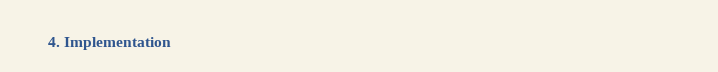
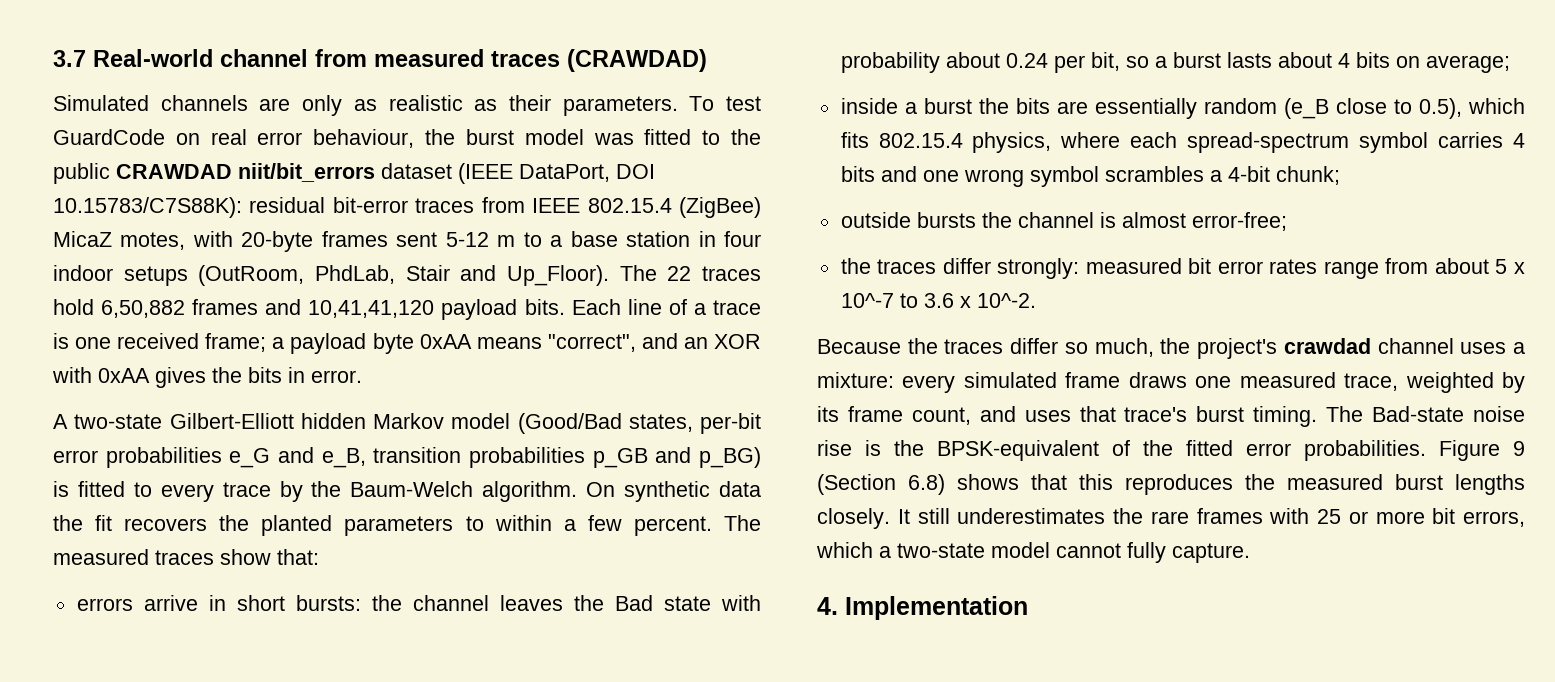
(48, 42) none -> [53,49,707,72] [53,95,761,116] [53,129,762,148] [53,163,655,184] [53,197,762,218] [53,231,761,252] [53,265,761,286] [53,299,762,320] [53,333,762,354] [52,367,362,388] [53,413,761,434] [53,447,761,468] [53,481,761,502] [53,515,761,536] [53,549,319,565] [76,595,761,611] [840,52,1510,73] [840,98,1526,119] [840,132,1525,153] [840,166,1340,187] [840,212,1287,231] [840,258,1526,279] [840,293,1036,308] [817,338,1525,359] [817,372,1525,393] [817,406,1525,427] [817,440,1525,461] [817,474,1525,495] [817,508,1525,529] [816,542,1250,563] 3.7 Real-world channel from measured traces (CRAWDAD) // Simulated channels are only as realistic as their parameters. To test GuardCode on real error behaviour, the burst model was fitted to the public CRAWDAD niit/bit_errors dataset (IEEE DataPort, DOI 10.15783/C7S88K): residual bit-error traces from IEEE 802.15.4 (ZigBee) MicaZ motes, with 20-byte frames sent 5-12 m to a base station in four indoor setups (OutRoom, PhdLab, Stair and Up_Floor). The 22 traces hold 6,50,882 frames and 10,41,41,120 payload bits. Each line of a trace is one received frame; a payload byte 0xAA means "correct", and an XOR with 0xAA gives the bits in error. // A two-state Gilbert-Elliott hidden Markov model (Good/Bad states, per-bit error probabilities e_G and e_B, transition probabilities p_GB and p_BG) is fitted to every trace by the Baum-Welch algorithm. On synthetic data the fit recovers the planted parameters to within a few percent. The measured traces show that: // errors arrive in short bursts: the channel leaves the Bad state with probability about 0.24 per bit, so a burst lasts about 4 bits on average; // inside a burst the bits are essentially random (e_B close to 0.5), which fits 802.15.4 physics, where each spread-spectrum symbol carries 4 bits and one wrong symbol scrambles a 4-bit chunk; // outside bursts the channel is almost error-free; // the traces differ strongly: measured bit error rates range from about 5 x 10^-7 to 3.6 x 10^-2. // Because the traces differ so much, the project's crawdad channel uses a mixture: every simulated frame draws one measured trace, weighted by its frame count, and uses that trace's burst timing. The Bad-state noise rise is the BPSK-equivalent of the fitted error probabilities. Figure 9 (Section 6.8) shows that this reproduces the measured burst lengths closely. It still underestimates the rare frames with 25 or more bit errors, which a two-state model cannot fully capture. //

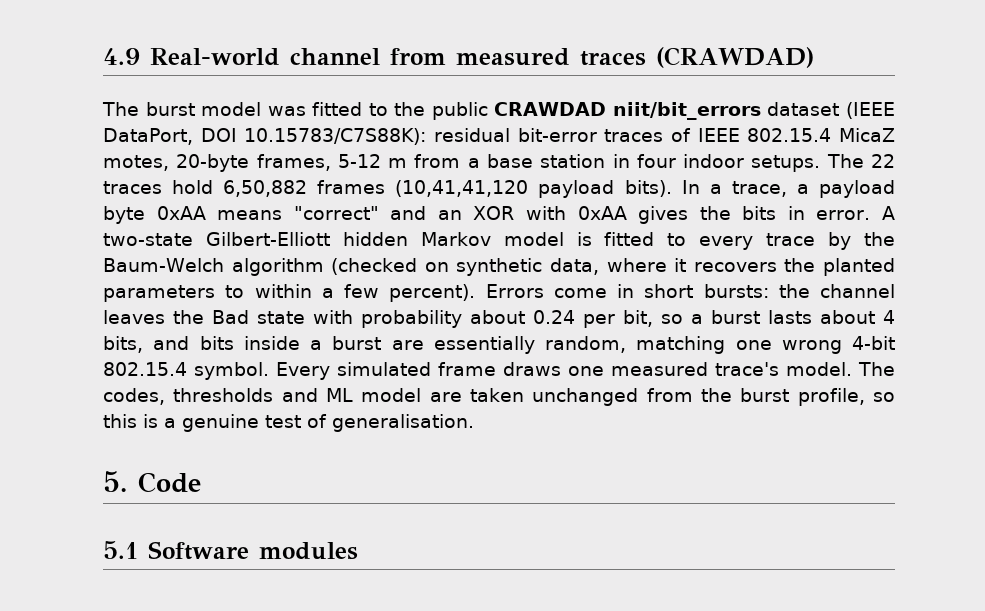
[53,50,86,67] 3.7 -> [103,48,140,65] 4.9
[53,95,761,116] [53,129,456,148] Simulated channels are only as realistic as their parameters. To test GuardCode on real error behaviour, the -> [102,102,139,116] The
[481,197,525,213] from -> [670,128,691,142] of
[679,197,762,218] (ZigBee) -> (832, 135) none
[192,231,438,252] with 20-byte frames sent -> [176,154,331,172] 20-byte frames,
[523,232,542,247] to -> [414,154,461,168] from
[123,265,609,286] setups (OutRoom, PhdLab, Stair and Up_Floor). -> [751,155,821,172] setups.
[265,299,762,320] [53,333,267,352] and 10,41,41,120 payload bits. Each line of a trace is one received frame; -> [395,180,787,198] (10,41,41,120 payload bits). In a trace,
[547,334,636,352] "correct", -> [293,206,379,220] "correct"
(362, 376) // -> (871, 215) none
[517,413,761,434] [53,447,761,468] (Good/Bad states, per-bit error probabilities e_G and e_B, transition probabilities p_GB and p_BG) -> (564, 239) none
[482,481,761,502] [53,515,113,531] algorithm. On synthetic data the fit -> [231,258,687,276] algorithm (checked on synthetic data, where it
[633,515,761,536] [53,549,319,565] [76,595,198,611] percent. The measured traces show that: // errors arrive -> [389,284,607,302] percent). Errors come
[1355,52,1510,73] [840,98,1526,119] [840,132,1525,153] [840,166,1340,187] [840,212,1287,231] [840,258,1526,279] [840,293,1036,308] [817,338,1525,359] [817,372,956,393] bits on average; // inside a burst the bits are essentially random (e_B close to 0.5), which fits 802.15.4 physics, where each spread-spectrum symbol carries 4 bits and one wrong symbol scrambles a 4-bit chunk; // outside bursts the channel is almost error-free; // the traces differ strongly: measured bit error rates range from about 5 x 10^-7 to 3.6 x 10^-2. // Because the traces differ so much, the project's crawdad channel uses a mixture: every -> [103,336,895,354] [103,362,330,380] bits, and bits inside a burst are essentially random, matching one wrong 4-bit 802.15.4 symbol. Every
[1344,372,1525,393] [817,406,1525,427] [817,440,1525,461] [817,474,1525,495] [817,508,1525,529] [816,542,1250,563] [817,596,1028,620] trace, weighted by its frame count, and uses that trace's burst timing. The Bad-state noise rise is the BPSK-equivalent of the fitted error probabilities. Figure 9 (Section 6.8) shows that this reproduces the measured burst lengths closely. It still underestimates the rare frames with 25 or more bit errors, which a two-state model cannot fully capture. // 4. Implementation -> [715,362,895,376] [103,388,895,406] [103,414,474,432] [103,471,201,493] [103,541,358,560] trace's model. The codes, thresholds and ML model are taken unchanged from the burst profile, so this is a genuine test of generalisation. // 5. Code // 5.1 Software modules

